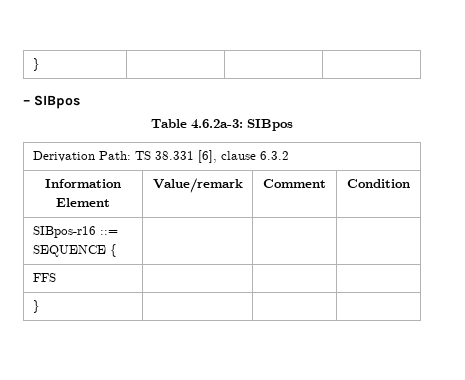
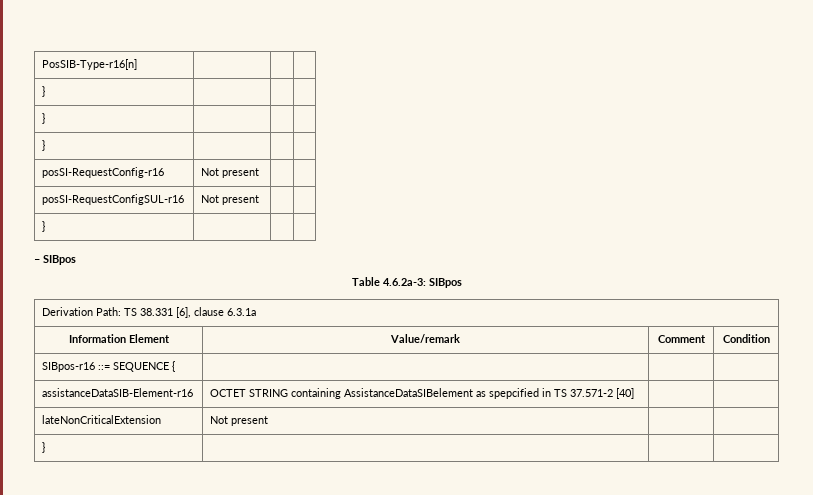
(32, 64) none -> [42,59,138,70] [42,86,46,97] [42,113,46,124] [42,140,46,151] [42,167,165,178] [201,168,260,178] [42,194,185,205] [201,195,260,205] PosSIB-Type-r16[n] | | | // } | | | // } | | | // } | | | // posSI-RequestConfig-r16 | Not present | | // posSI-RequestConfigSUL-r16 | Not present | | //
[259,151,289,160] 6.3.2 -> [227,308,257,316] 6.3.1a
[32,273,56,282] FFS | -> [42,388,194,397] [210,388,635,399] [42,415,162,424] [210,416,269,426] assistanceDataSIB-Element-r16 | OCTET STRING containing AssistanceDataSIBelement as spepcified in TS 37.571-2 [40] | | // lateNonCriticalExtension | Not present

